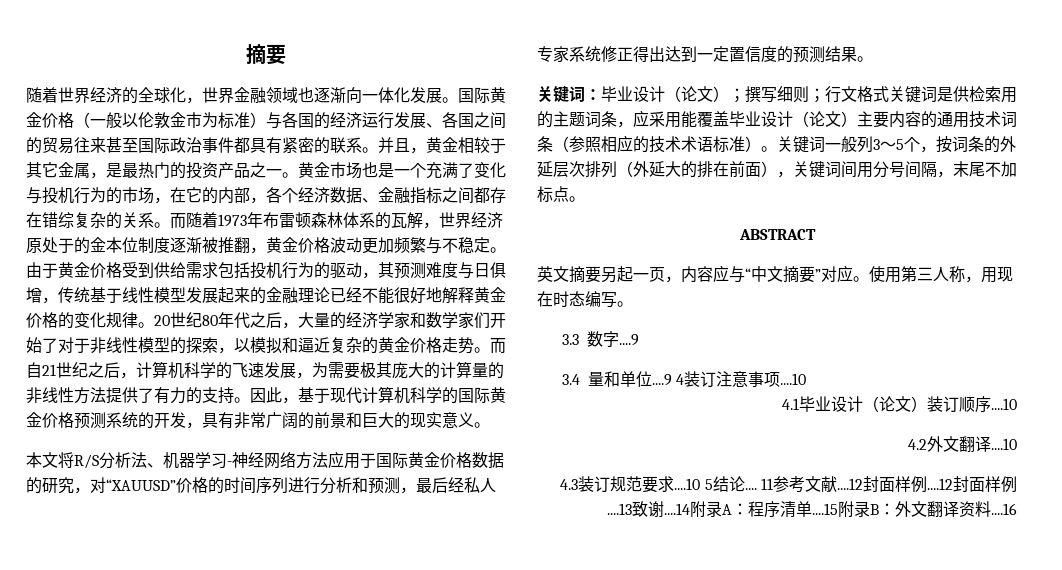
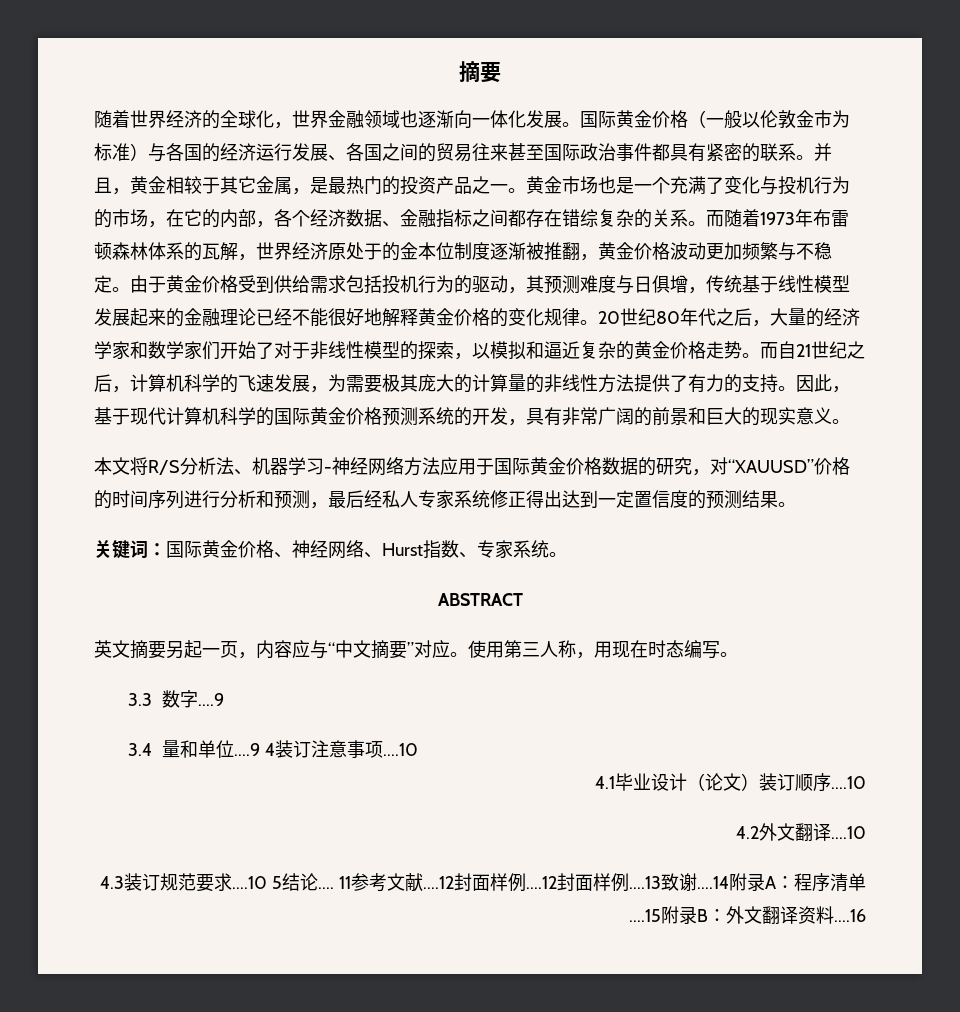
[601,86,1017,103] [537,110,1017,128] [537,135,1016,153] [537,161,1017,178] [537,186,569,203] 毕业设计（论文）；撰写细则；行文格式关键词是供检索用的主题词条，应采用能覆盖毕业设计（论文）主要内容的通用技术词条（参照相应的技术术语标准）。关键词一般列3～5个，按词条的外延层次排列（外延大的排在前面），关键词间用分号间隔，末尾不加标点 -> [166,540,549,559] 国际黄金价格、神经网络、Hurst指数、专家系统

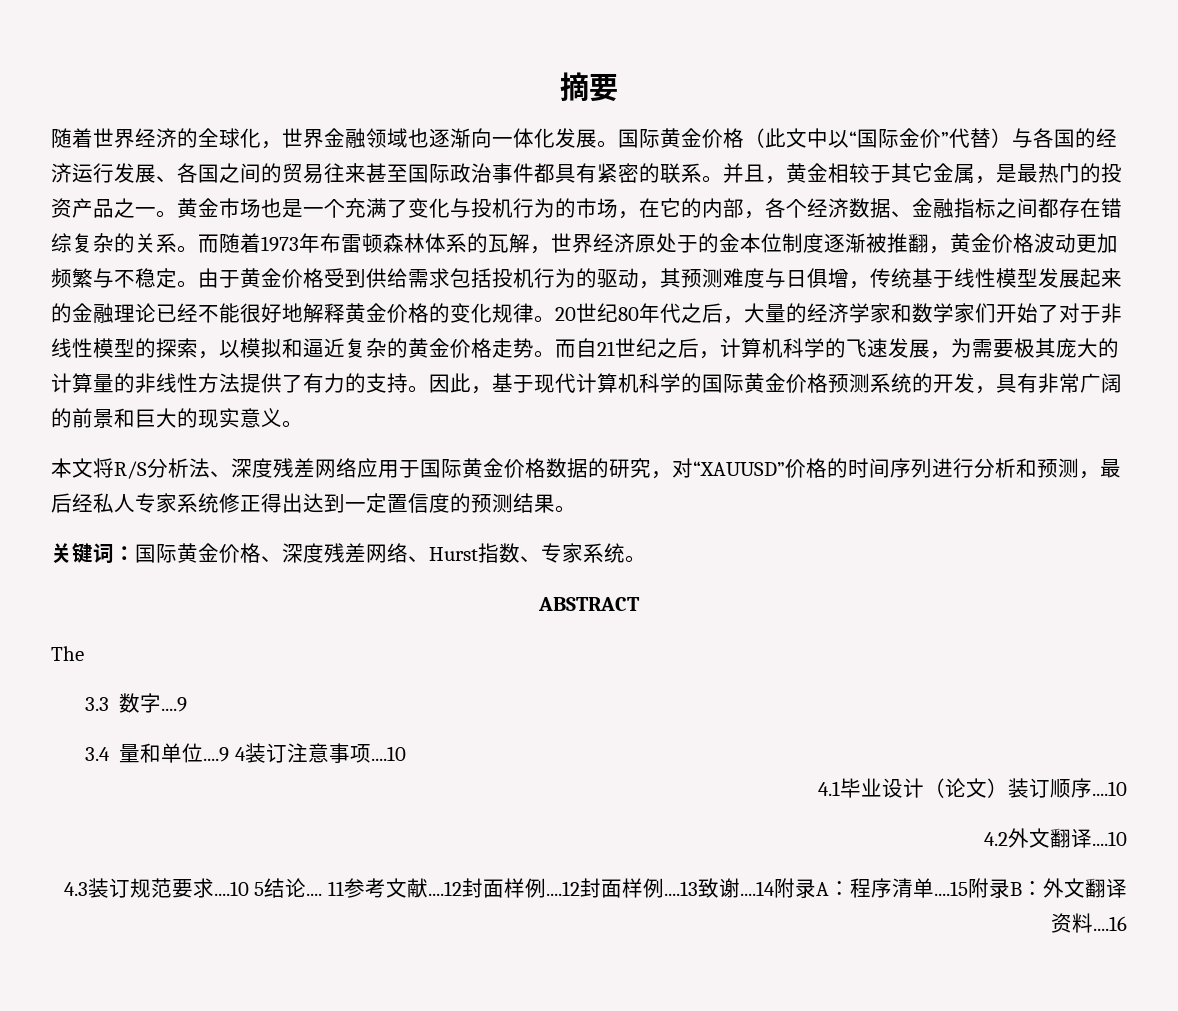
[706,109,850,129] [94,143,130,161] 一般以伦敦金市为标准 -> [765,128,991,148] 此文中以“国际金价”代替
[252,457,440,476] 机器学习-神经网络方法 -> [231,458,357,478] 深度残差网络
[292,540,328,558] 神经 -> [282,543,366,563] 深度残差
[94,640,738,659] 英文摘要另起一页，内容应与“中文摘要”对应。使用第三人称，用现在时态编写。 -> [51,646,84,661] The

